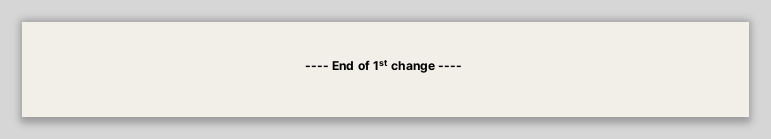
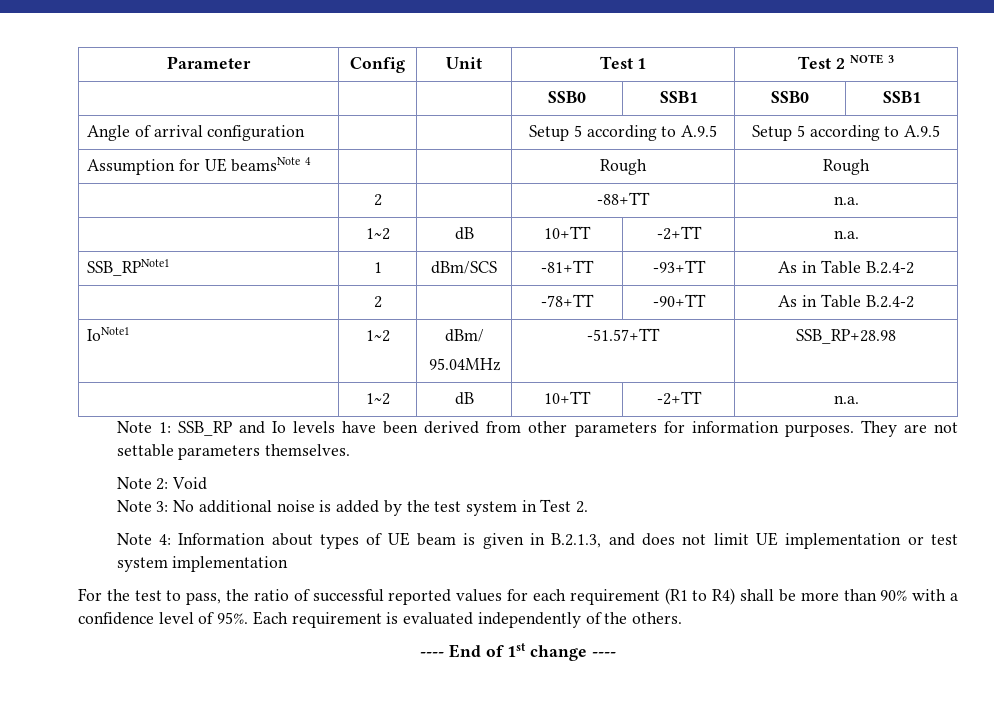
(305, 67) none -> [167,56,251,69] [350,57,405,73] [446,57,482,69] [599,56,647,69] [798,54,894,69] [548,91,586,103] [659,91,698,103] [771,91,809,103] [882,91,921,103] [87,125,306,141] [529,125,717,141] [752,125,940,141] [87,157,312,175] [600,159,647,175] [823,159,870,175] [373,194,382,206] [597,192,650,205] [833,196,859,205] [365,228,390,240] [454,227,474,240] [544,226,591,239] [656,226,702,240] [833,230,859,239] [87,259,171,276] [373,262,382,273] [431,261,497,274] [541,260,594,273] [652,260,706,273] [778,260,914,274] [373,296,382,308] [541,294,594,307] [652,294,706,307] [778,294,914,308] [87,327,131,341] [365,330,390,342] [444,329,484,342] [428,358,501,371] [587,328,660,341] [796,329,896,344] [365,393,390,405] [454,392,474,405] [544,391,591,404] [656,391,702,405] [833,395,859,404] [116,420,959,437] [116,444,351,460] [116,477,208,490] [116,499,589,516] [116,532,958,549] [116,556,289,572] [78,588,959,605] [78,611,682,628] Parameter | Config | Unit | Test 1 | Test 2 NOTE 3 // | | | SSB0 | SSB1 | SSB0 | SSB1 // Angle of arrival configuration | | | Setup 5 according to A.9.5 | Setup 5 according to A.9.5 // Assumption for UE beamsNote 4 | | | Rough | Rough // | 2 | | -88+TT | n.a. // | 1~2 | dB | 10+TT | -2+TT | n.a. // SSB_RPNote1 | 1 | dBm/SCS | -81+TT | -93+TT | As in Table B.2.4-2 // | 2 | | -78+TT | -90+TT | As in Table B.2.4-2 // IoNote1 | 1~2 | dBm/ // 95.04MHz | -51.57+TT | SSB_RP+28.98 // | 1~2 | dB | 10+TT | -2+TT | n.a. // Note 1: SSB_RP and Io levels have been derived from other parameters for information purposes. They are not settable parameters themselves. // Note 2: Void // Note 3: No additional noise is added by the test system in Test 2. // Note 4: Information about types of UE beam is given in B.2.1.3, and does not limit UE implementation or test system implementation // For the test to pass, the ratio of successful reported values for each requirement (R1 to R4) shall be more than 90% with a confidence level of 95%. Each requirement is evaluated independently of the others. //

